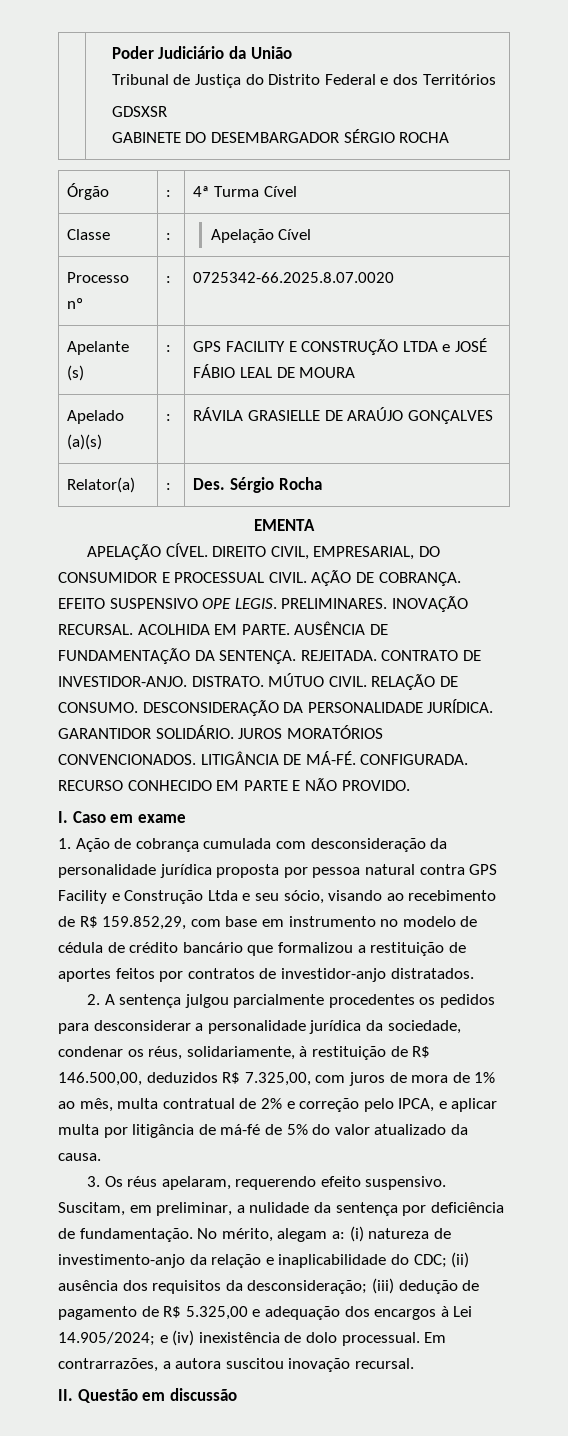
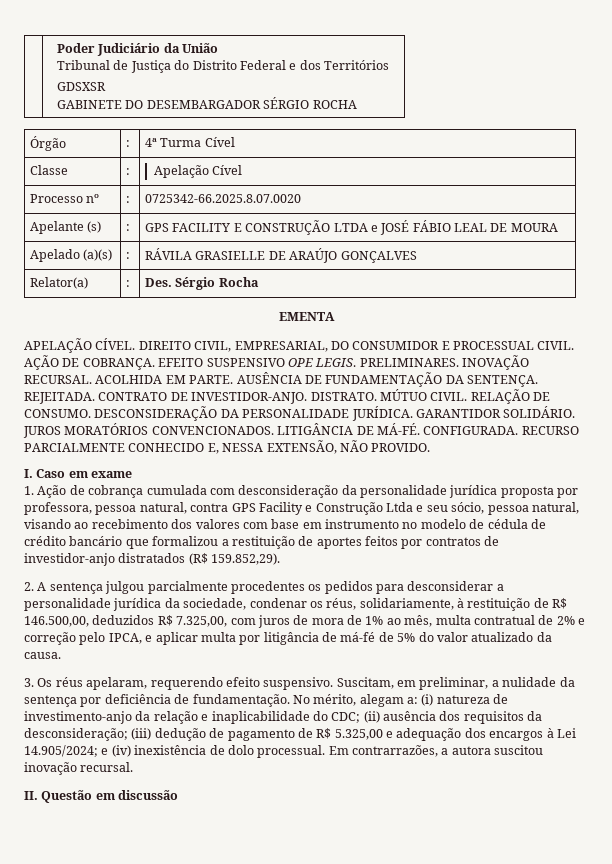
[127,780,301,791] CONHECIDO EM PARTE E -> [24,440,337,454] PARCIALMENTE CONHECIDO E, NESSA EXTENSÃO,
[312,864,415,878] pessoa natural -> [24,502,187,515] professora, pessoa natural,
(324, 897) none -> [487,502,579,515] pessoa natural,
[58,916,187,930] de R$ 159.852,29, -> [171,519,240,529] dos valores
[390,968,474,979] distratados. -> [118,553,281,565] distratados (R$ 159.852,29).

